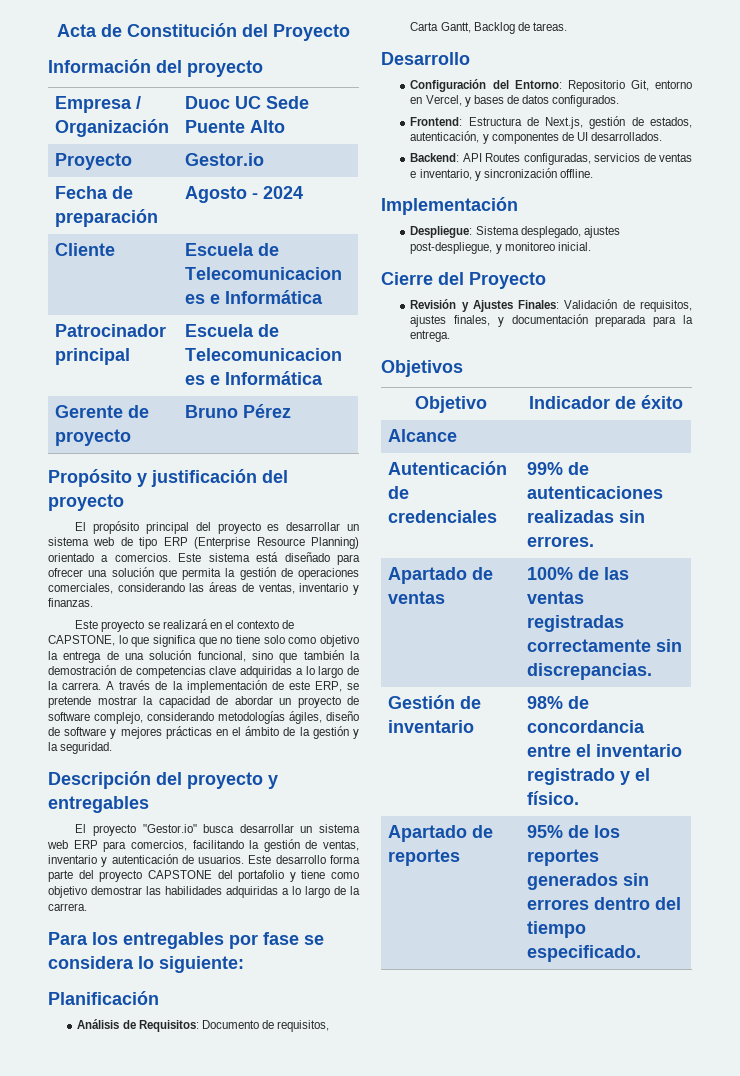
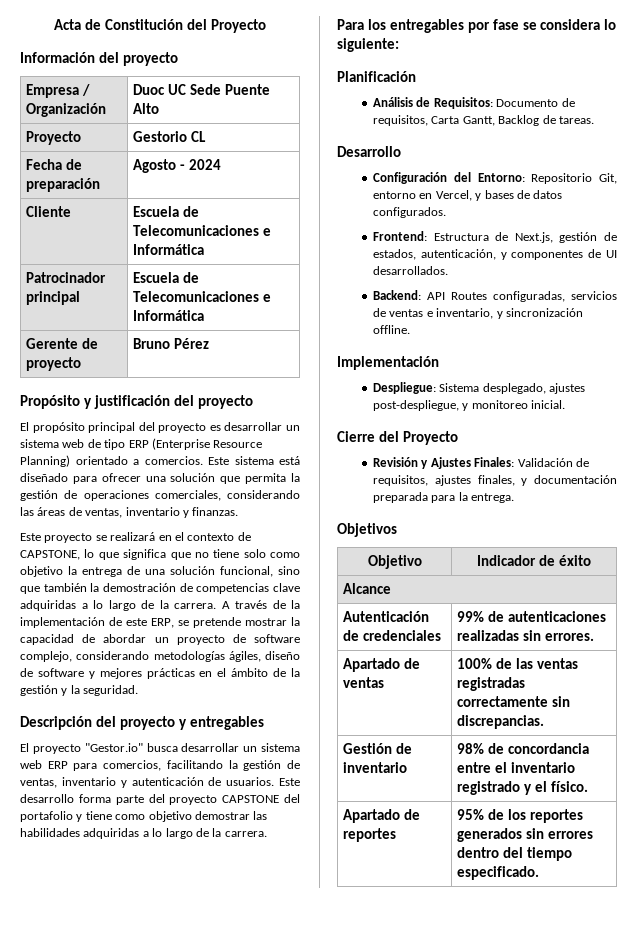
[185,153,265,166] Gestor.io -> [133,131,207,142] Gestorio CL

